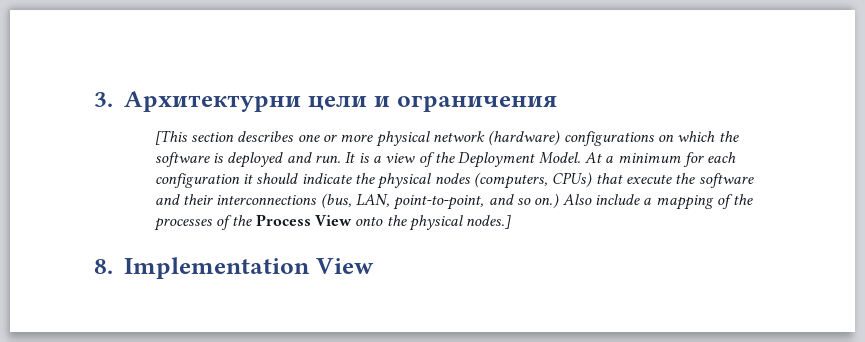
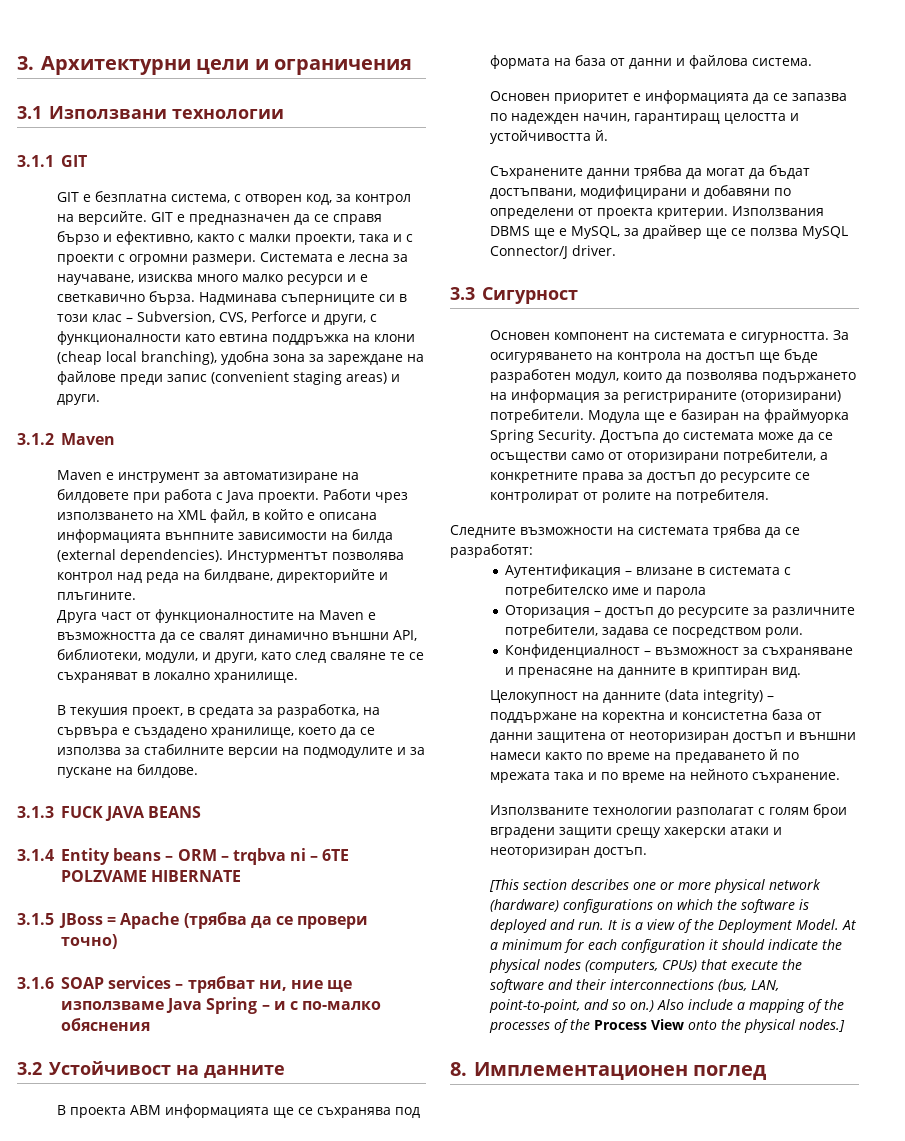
(557, 103) none -> [17,106,284,119] [17,155,87,167] [56,191,411,205] [56,211,382,225] [56,231,413,245] [56,252,408,265] [56,274,368,285] [56,291,407,305] [56,311,377,325] [56,331,415,345] [56,351,424,365] [56,371,400,385] [56,394,100,405] [17,433,115,445] [56,470,359,483] [56,489,408,503] [56,509,377,523] [56,529,393,543] [56,549,404,563] [56,569,388,583] [56,592,136,600] [56,609,376,623] [56,630,417,643] [56,649,424,663] [56,672,298,683] [56,704,380,718] [56,727,375,738] [56,744,425,758] [56,764,198,778] [17,806,202,821] [17,848,350,865] [61,870,242,882] [17,912,369,929] [61,934,117,949] [17,976,353,993] [61,997,382,1014] [61,1018,150,1031] [17,1061,285,1078] [56,1104,420,1118] [489,55,812,69] [489,90,847,104] [489,113,799,124] [489,130,608,144] [489,165,810,179] [489,185,791,199] [489,206,824,219] [489,225,848,239] [489,245,616,259] [450,287,578,304] [489,330,849,343] [489,349,818,363] [489,369,856,383] [489,389,841,403] [489,409,849,423] [489,429,833,443] [489,449,828,463] [489,472,810,483] [489,489,769,503] [450,524,800,538] [450,544,533,558] [505,564,792,578] [505,584,707,598] [505,605,856,618] [505,624,804,638] [505,644,854,658] [505,667,802,678] [489,689,774,703] [489,709,822,723] [489,732,856,743] [489,749,799,763] [489,769,840,783] [489,804,847,818] [489,827,782,838] [489,847,647,858] // 3.1 Използвани технологии // 3.1.1 GIT // GIT е безплатна система, с отворен код, за контрол на версийте. GIT е предназначен да се справя бързо и ефективно, както с малки проекти, така и с проекти с огромни размери. Системата е лесна за научаване, изисква много малко ресурси и е светкавично бърза. Надминава съперниците си в този клас – Subversion, CVS, Perforce и други, с функционалности като евтина поддръжка на клони (cheap local branching), удобна зона за зареждане на файлове преди запис (convenient staging areas) и други. // 3.1.2 Maven // Maven е инструмент за автоматизиране на билдовете при работа с Java проекти. Работи чрез използването на XML файл, в който е описана информацията вънпните зависимости на билда (external dependencies). Инстурментът позволява контрол над реда на билдване, директорийте и плъгините. // Друга част от функционалностите на Maven е възможността да се свалят динамично външни API, библиотеки, модули, и други, като след сваляне те се съхраняват в локално хранилище. // В текушия проект, в средата за разработка, на сървъра е създадено хранилище, което да се използва за стабилните версии на подмодулите и за пускане на билдове. // 3.1.3 FUCK JAVA BEANS // 3.1.4 Entity beans – ORM – trqbva ni – 6TE POLZVAME HIBERNATE // 3.1.5 JBoss = Apache (трябва да се провери точно) // 3.1.6 SOAP services – трябват ни, ние ще използваме Java Spring – и с по-малко обяснения // 3.2 Устойчивост на данните // В проекта ABM информацията ще се съхранява под формата на база от данни и файлова система. // Основен приоритет е информацията да се запазва по надежден начин, гарантиращ целостта и устойчивостта й. // Съхранените данни трябва да могат да бъдат достъпвани, модифицирани и добавяни по определени от проекта критерии. Използвания DBMS ще е MySQL, за драйвер ще се ползва MySQL Connector/J driver. // 3.3 Сигурност // Основен компонент на системата е сигурността. За осигуряването на контрола на достъп ще бъде разработен модул, които да позволява подържането на информация за регистрираните (оторизирани) потребители. Модула ще е базиран на фраймуорка Spring Security. Достъпа до системата може да се осъществи само от оторизирани потребители, а конкретните права за достъп до ресурсите се контролират от ролите на потребителя. // Следните възможности на системата трябва да се разработят: // Аутентификация – влизане в системата с потребителско име и парола // Оторизация – достъп до ресурсите за различните потребители, задава се посредством роли. // Конфиденциалност – възможност за съхраняване и пренасяне на данните в криптиран вид. // Целокупност на данните (data integrity) – поддържане на коректна и консистетна база от данни защитена от неоторизиран достъп и външни намеси както по време на предаването й по мрежата така и по време на нейното съхранение. // Използваните технологии разполагат с голям брои вградени защити срещу хакерски атаки и неоторизиран достъп.
[124,257,375,279] Implementation View -> [474,1062,767,1080] Имплементационен поглед

